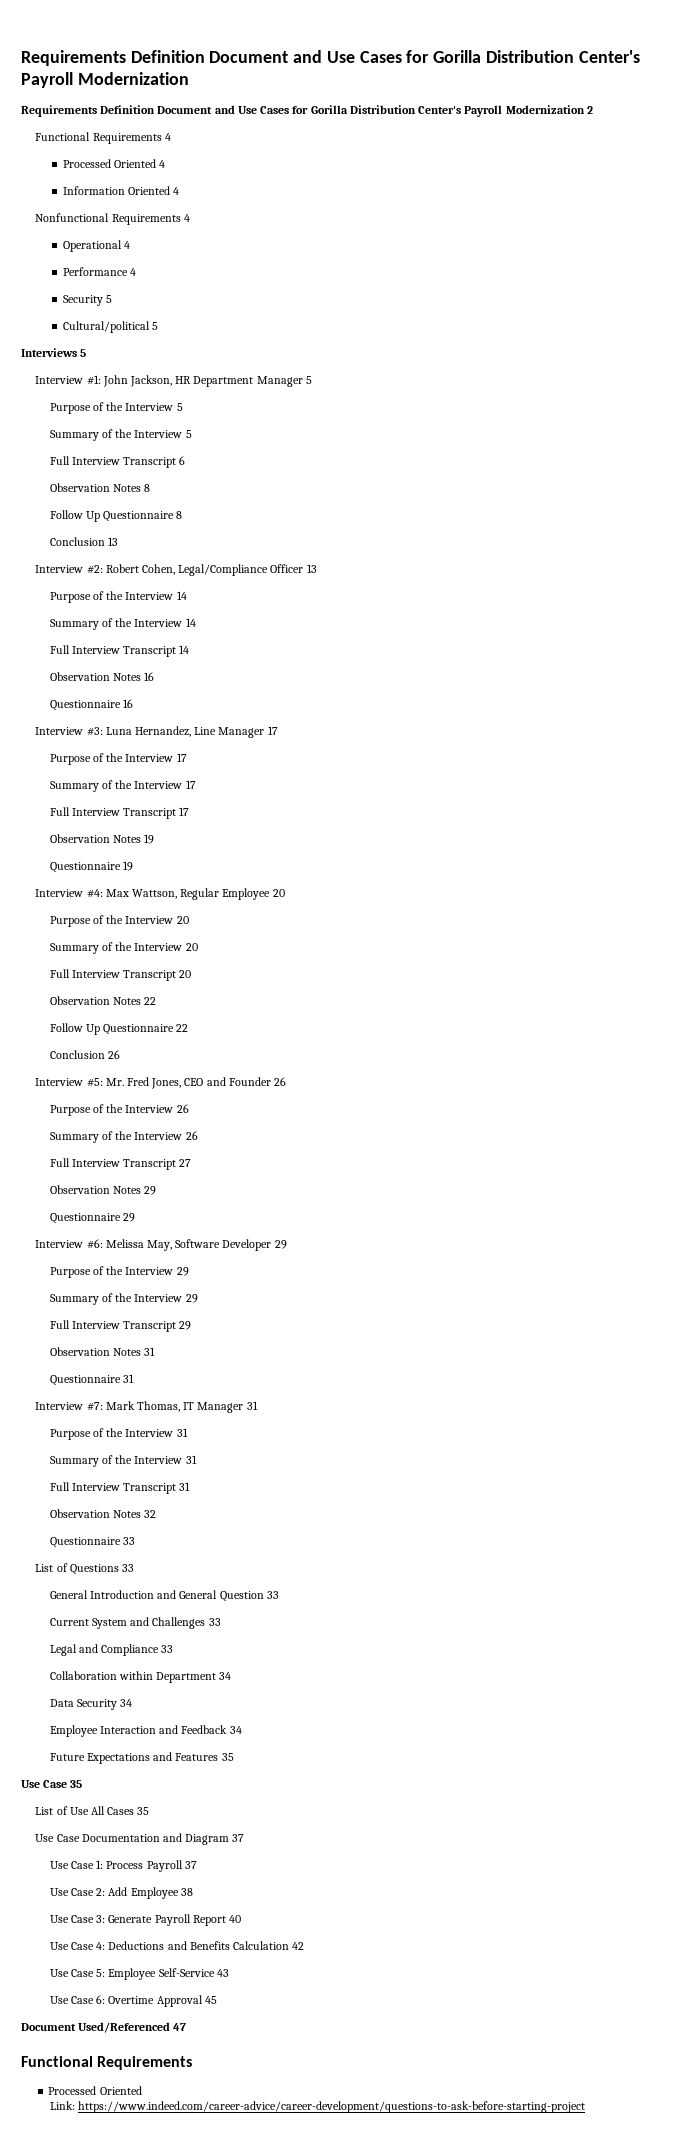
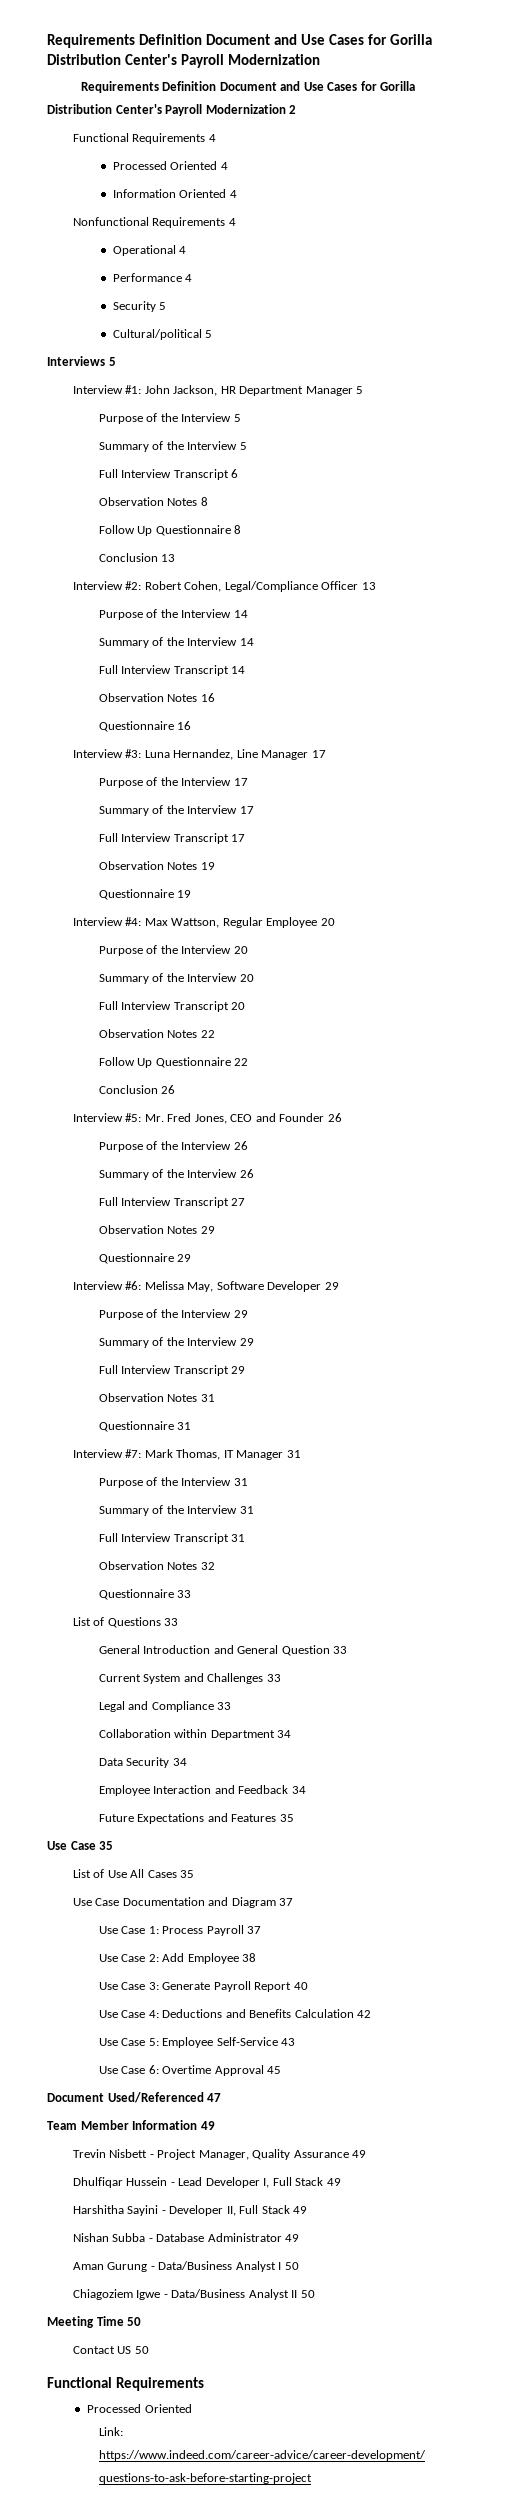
(187, 2027) none -> [47,2120,215,2130] [72,2149,367,2160] [72,2177,341,2188] [72,2205,308,2216] [72,2233,300,2242] [72,2261,299,2272] [72,2289,315,2300] [47,2316,142,2328] [72,2346,149,2354] // Team Member Information 49 // Trevin Nisbett - Project Manager, Quality Assurance 49 // Dhulfiqar Hussein - Lead Developer I, Full Stack 49 // Harshitha Sayini - Developer II, Full Stack 49 // Nishan Subba - Database Administrator 49 // Aman Gurung - Data/Business Analyst I 50 // Chiagoziem Igwe - Data/Business Analyst II 50 // Meeting Time 50 // Contact US 50

